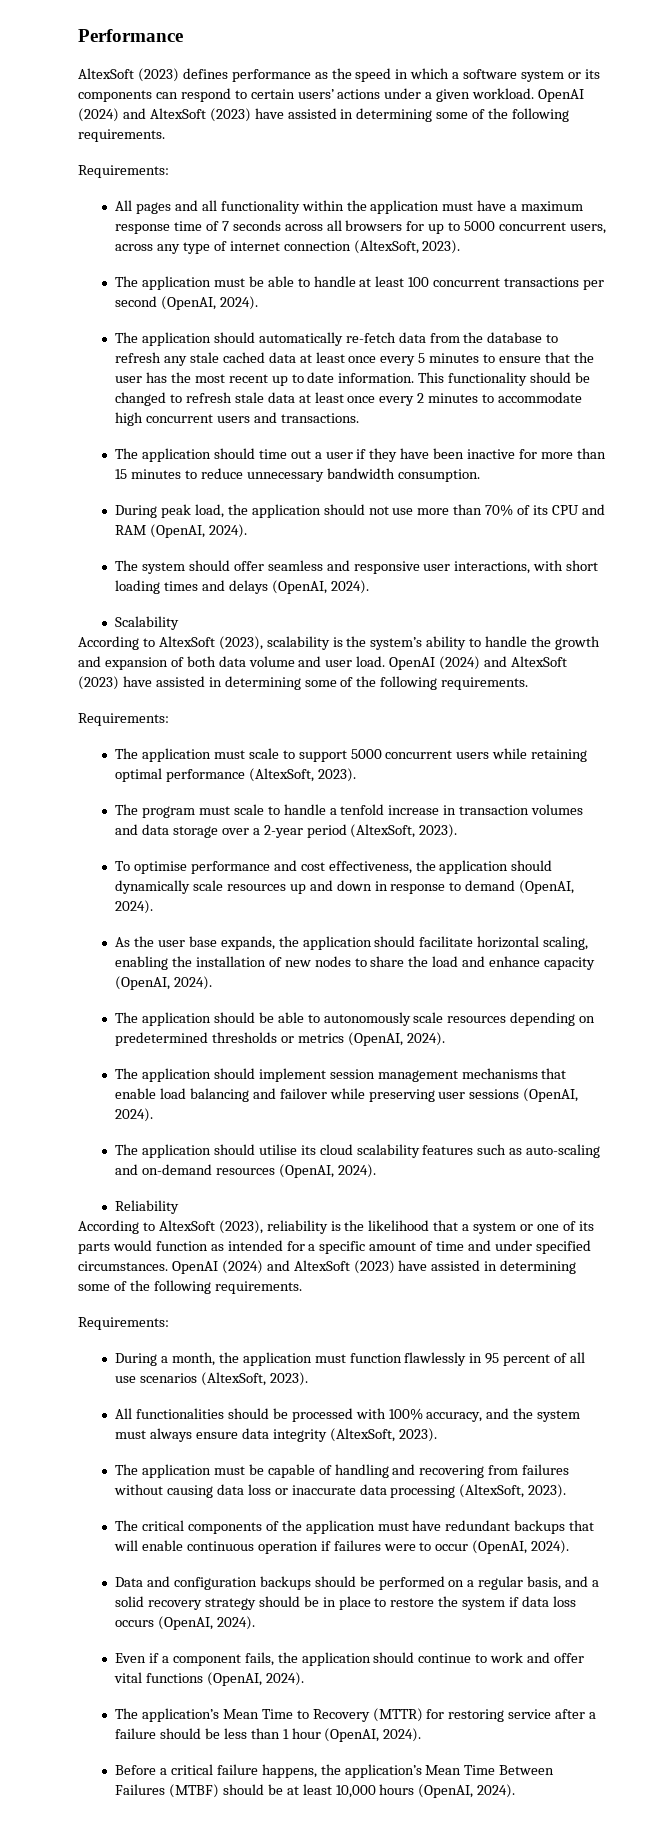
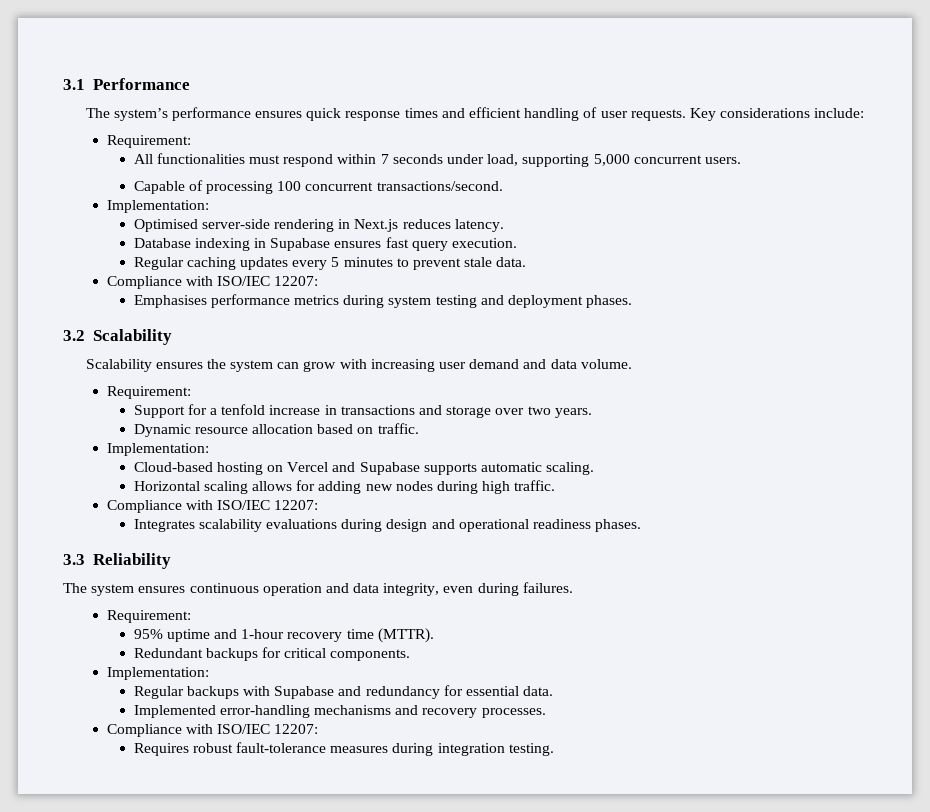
(78, 35) none -> [63,79,85,90] 3.1
[78,68,600,82] [78,88,585,102] [78,108,570,122] [78,129,165,142] [78,165,169,178] [115,200,584,214] [115,220,606,234] [115,240,461,254] [115,276,605,290] [115,296,258,310] [115,332,559,346] [115,352,594,366] [115,372,591,386] [115,392,583,406] [115,412,359,426] [115,448,606,462] [115,468,480,482] [115,504,605,518] [115,524,247,538] [115,560,599,574] [115,580,369,594] [115,616,180,630] [78,636,600,650] [78,656,567,670] [78,676,529,690] [78,713,169,726] [115,748,588,762] [115,768,356,782] [115,804,584,818] [115,824,458,838] [115,860,553,874] [115,880,575,894] [115,900,154,914] [115,936,589,950] [115,956,596,970] [115,976,212,990] [115,1012,596,1026] [115,1032,445,1046] [115,1068,567,1082] [115,1088,579,1102] [115,1108,154,1122] [115,1144,601,1158] [115,1164,376,1178] [115,1200,180,1214] [78,1220,594,1234] [78,1240,591,1254] [78,1260,577,1274] [78,1280,302,1294] [78,1317,169,1330] [115,1352,586,1366] [115,1372,308,1386] [115,1408,581,1422] [115,1428,437,1442] [115,1464,570,1478] [114,1484,567,1498] [115,1520,595,1534] [114,1540,570,1554] [115,1576,600,1590] [115,1596,576,1610] [115,1616,255,1630] [115,1652,585,1666] [114,1672,304,1686] [115,1708,597,1722] [115,1728,422,1742] [115,1764,555,1778] [115,1784,516,1798] AltexSoft (2023) defines performance as the speed in which a software system or its components can respond to certain users’ actions under a given workload. OpenAI (2024) and AltexSoft (2023) have assisted in determining some of the following requirements. // Requirements: // All pages and all functionality within the application must have a maximum response time of 7 seconds across all browsers for up to 5000 concurrent users, across any type of internet connection (AltexSoft, 2023). // The application must be able to handle at least 100 concurrent transactions per second (OpenAI, 2024). // The application should automatically re-fetch data from the database to refresh any stale cached data at least once every 5 minutes to ensure that the user has the most recent up to date information. This functionality should be changed to refresh stale data at least once every 2 minutes to accommodate high concurrent users and transactions. // The application should time out a user if they have been inactive for more than 15 minutes to reduce unnecessary bandwidth consumption. // During peak load, the application should not use more than 70% of its CPU and RAM (OpenAI, 2024). // The system should offer seamless and responsive user interactions, with short loading times and delays (OpenAI, 2024). // Scalability // According to AltexSoft (2023), scalability is the system’s ability to handle the growth and expansion of both data volume and user load. OpenAI (2024) and AltexSoft (2023) have assisted in determining some of the following requirements. // Requirements: // The application must scale to support 5000 concurrent users while retaining optimal performance (AltexSoft, 2023). // The program must scale to handle a tenfold increase in transaction volumes and data storage over a 2-year period (AltexSoft, 2023). // To optimise performance and cost effectiveness, the application should dynamically scale resources up and down in response to demand (OpenAI, 2024). // As the user base expands, the application should facilitate horizontal scaling, enabling the installation of new nodes to share the load and enhance capacity (OpenAI, 2024). // The application should be able to autonomously scale resources depending on predetermined thresholds or metrics (OpenAI, 2024). // The application should implement session management mechanisms that enable load balancing and failover while preserving user sessions (OpenAI, 2024). // The application should utilise its cloud scalability features such as auto-scaling and on-demand resources (OpenAI, 2024). // Reliability // According to AltexSoft (2023), reliability is the likelihood that a system or one of its parts would function as intended for a specific amount of time and under specified circumstances. OpenAI (2024) and AltexSoft (2023) have assisted in determining some of the following requirements. // Requirements: // During a month, the application must function flawlessly in 95 percent of all use scenarios (AltexSoft, 2023). // All functionalities should be processed with 100% accuracy, and the system must always ensure data integrity (AltexSoft, 2023). // The application must be capable of handling and recovering from failures without causing data loss or inaccurate data processing (AltexSoft, 2023). // The critical components of the application must have redundant backups that will enable continuous operation if failures were to occur (OpenAI, 2024). // Data and configuration backups should be performed on a regular basis, and a solid recovery strategy should be in place to restore the system if data loss occurs (OpenAI, 2024). // Even if a component fails, the application should continue to work and offer vital functions (OpenAI, 2024). // The application’s Mean Time to Recovery (MTTR) for restoring service after a failure should be less than 1 hour (OpenAI, 2024). // Before a critical failure happens, the application’s Mean Time Between Failures (MTBF) should be at least 10,000 hours (OpenAI, 2024). -> [85,107,865,121] [106,135,191,148] [133,153,741,167] [133,180,503,194] [106,200,209,213] [133,219,504,232] [133,237,517,251] [133,257,527,270] [106,276,319,289] [133,294,633,308] [63,329,172,345] [85,359,632,372] [106,386,191,399] [133,404,592,418] [133,423,419,437] [106,443,209,456] [133,462,595,475] [133,480,556,494] [106,500,319,513] [133,519,642,532] [63,553,171,569] [63,582,573,596] [106,610,191,623] [133,628,434,643] [133,647,411,661] [106,667,209,680] [133,685,554,699] [133,705,546,718] [106,724,319,737] [133,742,554,756] The system’s performance ensures quick response times and efficient handling of user requests. Key considerations include: // Requirement: // All functionalities must respond within 7 seconds under load, supporting 5,000 concurrent users. // Capable of processing 100 concurrent transactions/second. // Implementation: // Optimised server-side rendering in Next.js reduces latency. // Database indexing in Supabase ensures fast query execution. // Regular caching updates every 5 minutes to prevent stale data. // Compliance with ISO/IEC 12207: // Emphasises performance metrics during system testing and deployment phases. // 3.2 Scalability // Scalability ensures the system can grow with increasing user demand and data volume. // Requirement: // Support for a tenfold increase in transactions and storage over two years. // Dynamic resource allocation based on traffic. // Implementation: // Cloud-based hosting on Vercel and Supabase supports automatic scaling. // Horizontal scaling allows for adding new nodes during high traffic. // Compliance with ISO/IEC 12207: // Integrates scalability evaluations during design and operational readiness phases. // 3.3 Reliability // The system ensures continuous operation and data integrity, even during failures. // Requirement: // 95% uptime and 1-hour recovery time (MTTR). // Redundant backups for critical components. // Implementation: // Regular backups with Supabase and redundancy for essential data. // Implemented error-handling mechanisms and recovery processes. // Compliance with ISO/IEC 12207: // Requires robust fault-tolerance measures during integration testing.

